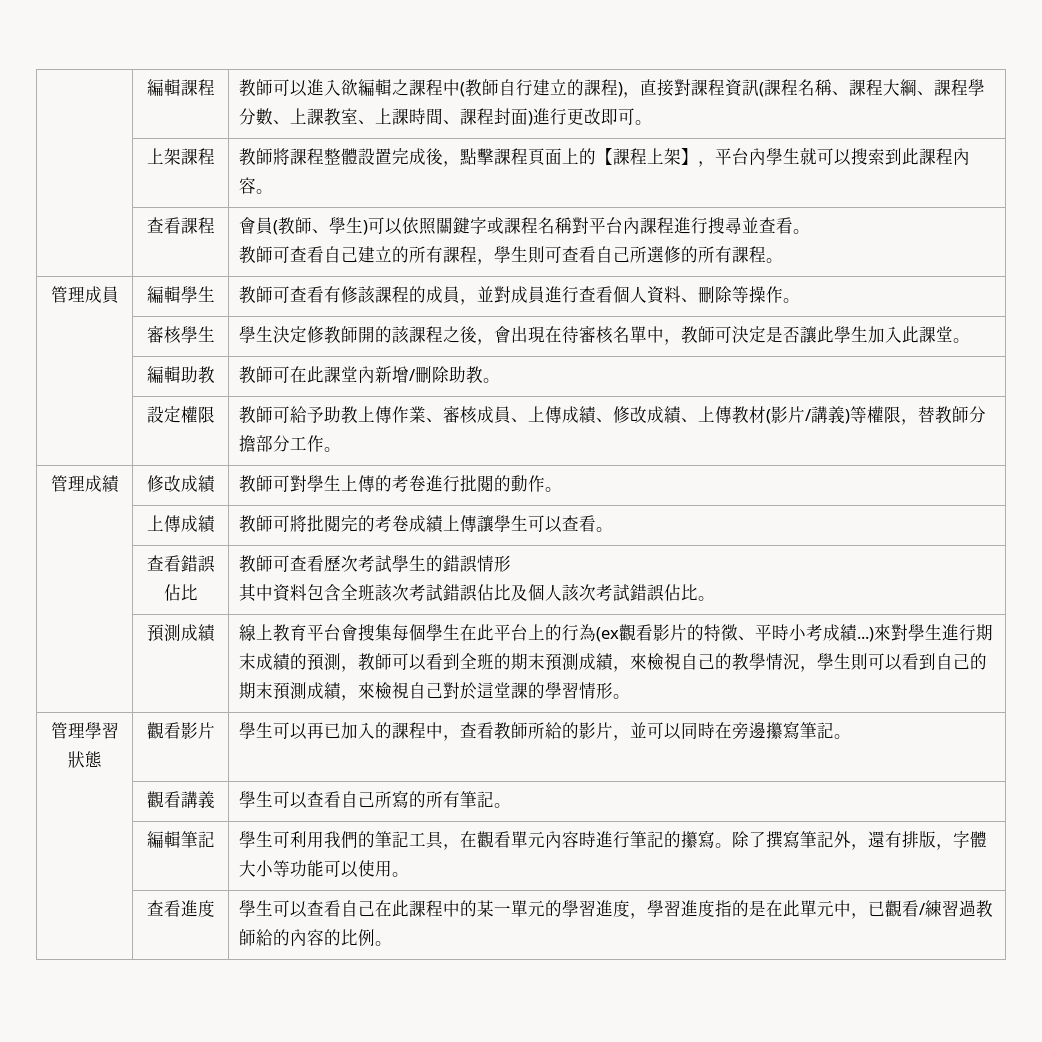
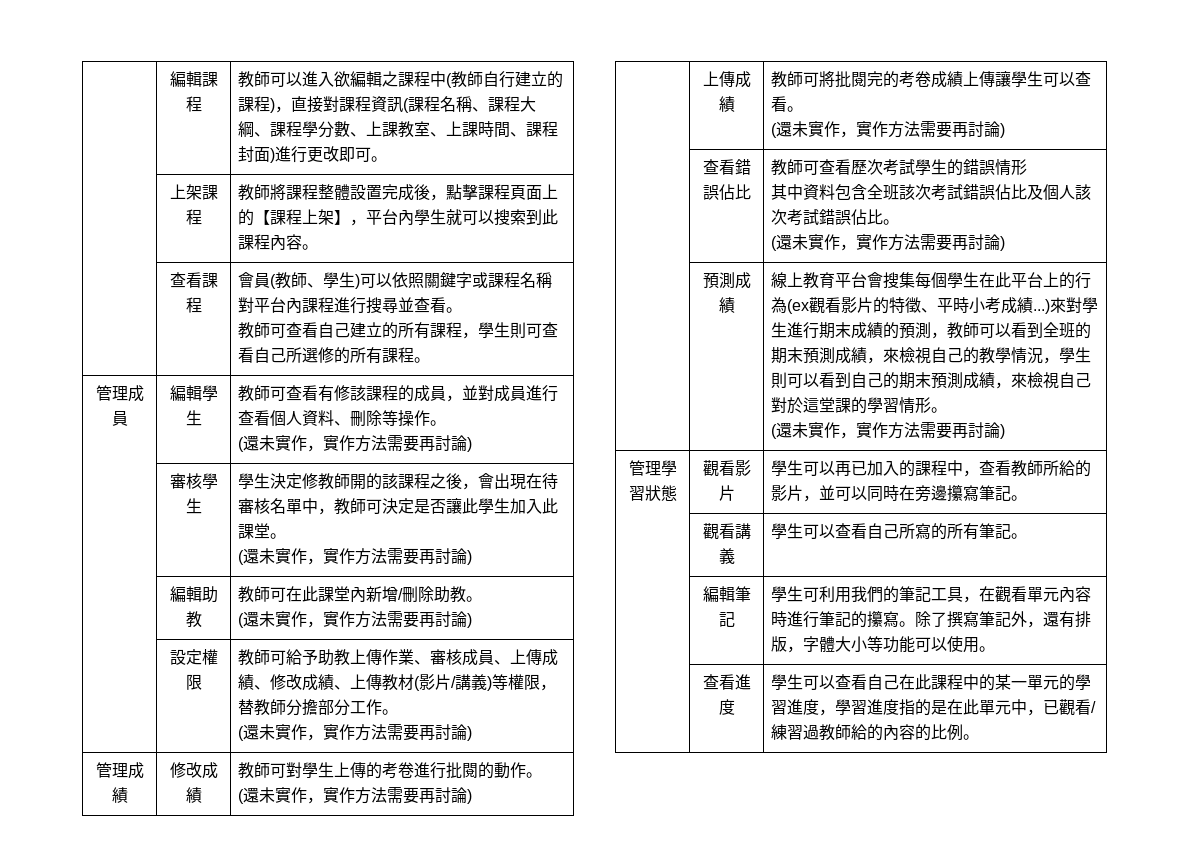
(800, 300) none -> [237,435,472,452] // (還未實作，實作方法需要再討論)
(970, 340) none -> [237,548,472,565] // (還未實作，實作方法需要再討論)
(500, 380) none -> [237,611,472,628] // (還未實作，實作方法需要再討論)
(341, 449) none -> [237,724,472,741] // (還未實作，實作方法需要再討論)
(562, 489) none -> [237,787,472,804] // (還未實作，實作方法需要再討論)
(613, 529) none -> [770,121,1005,138] // (還未實作，實作方法需要再討論)
(715, 598) none -> [770,234,1005,251] // (還未實作，實作方法需要再討論)
(630, 696) none -> [770,422,1005,439] // (還未實作，實作方法需要再討論)

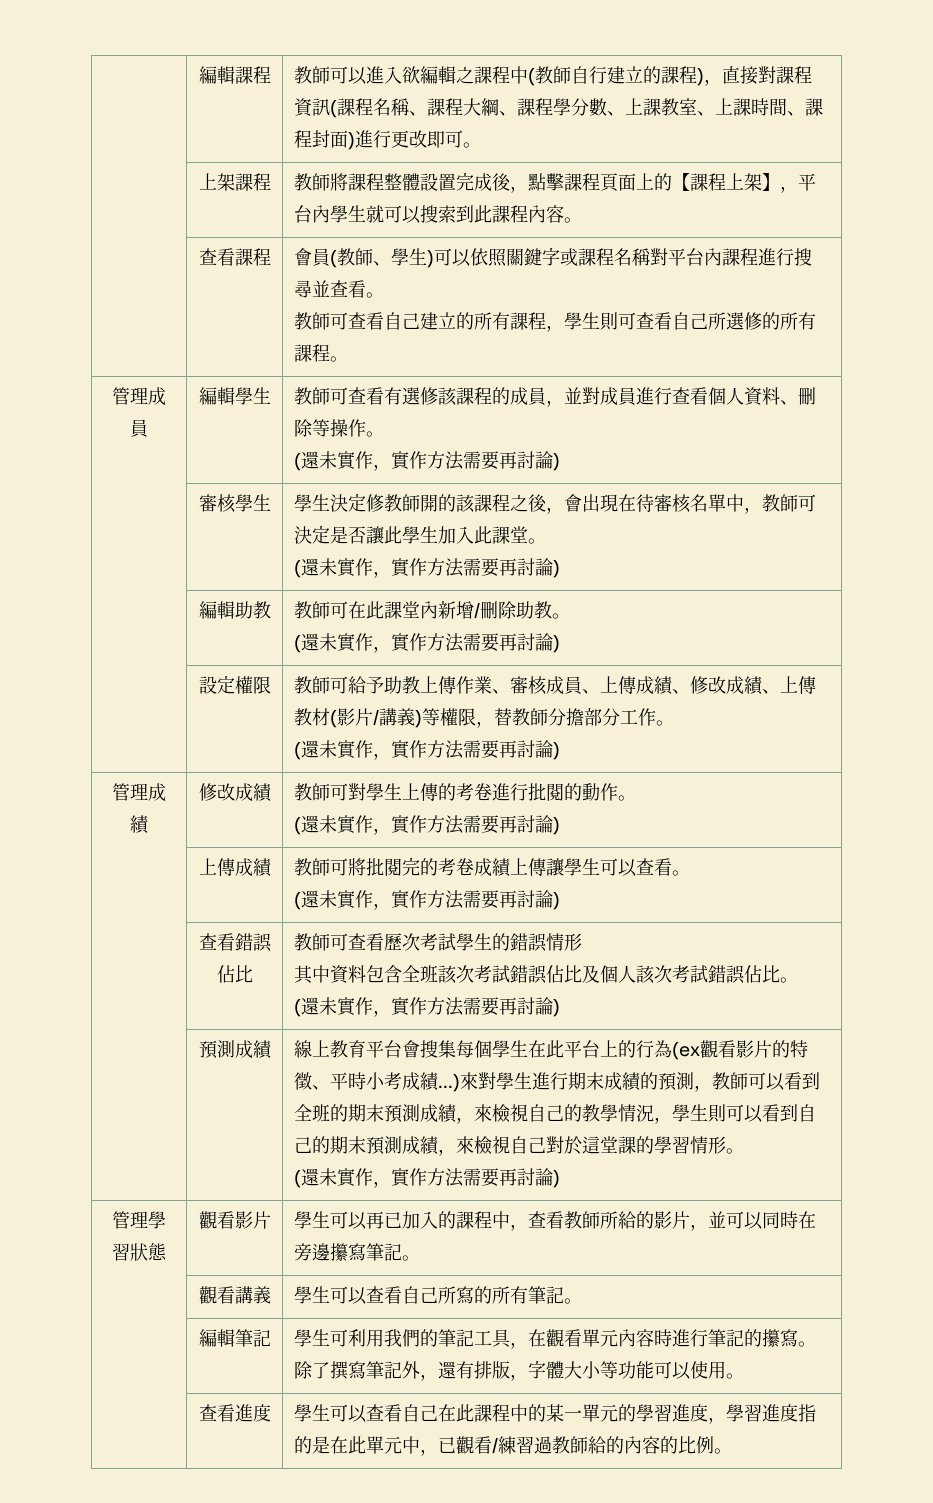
(334, 393) none -> [402,387,422,405] 選

